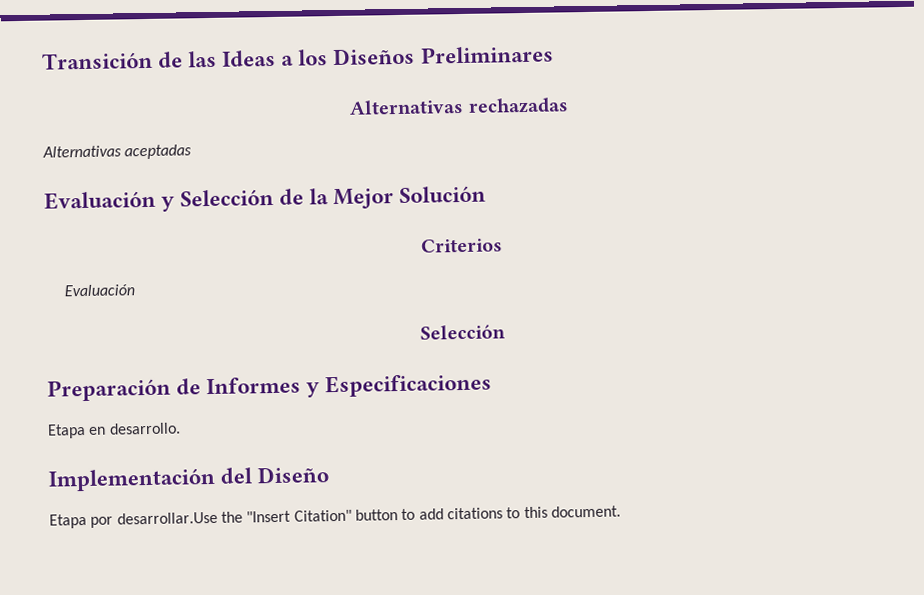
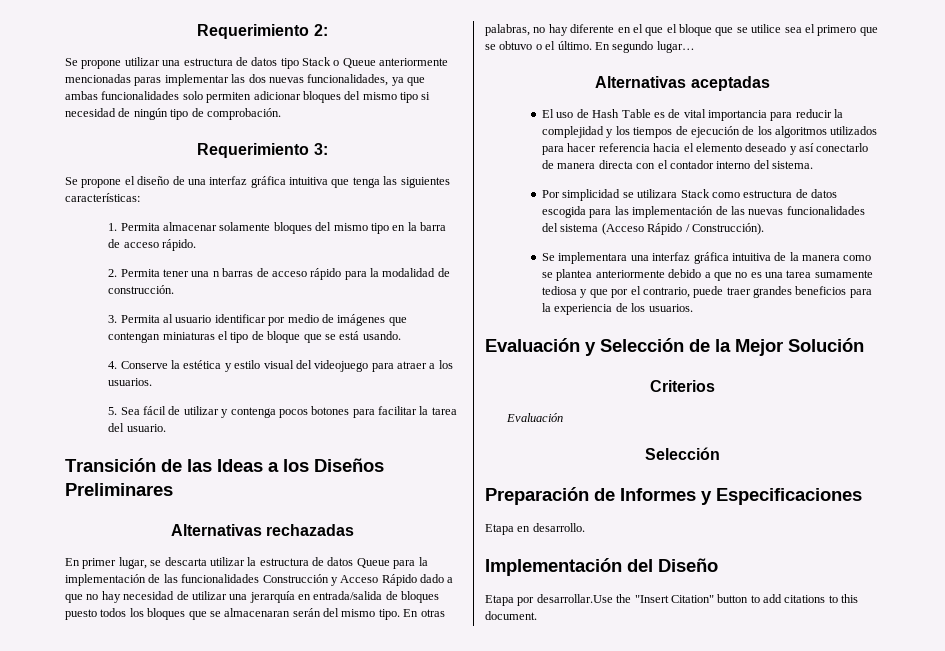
(42, 60) none -> [197,24,328,39] [65,57,449,69] [65,74,425,86] [65,91,431,103] [65,108,281,120] [197,143,328,158] [65,176,450,188] [65,193,140,202] [108,222,447,234] [108,239,197,251] [108,268,450,280] [108,285,175,294] [108,314,407,326] [108,331,401,343] [108,360,453,372] [108,378,153,386] [108,406,457,418] [108,423,166,432] Requerimiento 2: // Se propone utilizar una estructura de datos tipo Stack o Queue anteriormente mencionadas paras implementar las dos nuevas funcionalidades, ya que ambas funcionalidades solo permiten adicionar bloques del mismo tipo si necesidad de ningún tipo de comprobación. // Requerimiento 3: // Se propone el diseño de una interfaz gráfica intuitiva que tenga las siguientes características: // 1. Permita almacenar solamente bloques del mismo tipo en la barra de acceso rápido. // 2. Permita tener una n barras de acceso rápido para la modalidad de construcción. // 3. Permita al usuario identificar por medio de imágenes que contengan miniaturas el tipo de bloque que se está usando. // 4. Conserve la estética y estilo visual del videojuego para atraer a los usuarios. // 5. Sea fácil de utilizar y contenga pocos botones para facilitar la tarea del usuario. //
[42,144,193,160] Alternativas aceptadas -> [65,557,428,569] [65,574,454,586] [65,591,440,603] [65,608,445,620] [485,24,878,36] [485,41,695,53] [595,76,770,91] [542,109,844,121] [542,126,878,138] [542,143,869,155] [542,160,814,169] [542,189,838,201] [542,206,865,218] [542,223,764,235] [542,252,872,264] [542,269,873,281] [542,286,872,298] [542,303,693,315] En primer lugar, se descarta utilizar la estructura de datos Queue para la implementación de las funcionalidades Construcción y Acceso Rápido dado a que no hay necesidad de utilizar una jerarquía en entrada/salida de bloques puesto todos los bloques que se almacenaran serán del mismo tipo. En otras palabras, no hay diferente en el que el bloque que se utilice sea el primero que se obtuvo o el último. En segundo lugar… // Alternativas aceptadas // El uso de Hash Table es de vital importancia para reducir la complejidad y los tiempos de ejecución de los algoritmos utilizados para hacer referencia hacia el elemento deseado y así conectarlo de manera directa con el contador interno del sistema. // Por simplicidad se utilizara Stack como estructura de datos escogida para las implementación de las nuevas funcionalidades del sistema (Acceso Rápido / Construcción). // Se implementara una interfaz gráfica intuitiva de la manera como se plantea anteriormente debido a que no es una tarea sumamente tediosa y que por el contrario, puede traer grandes beneficios para la experiencia de los usuarios.

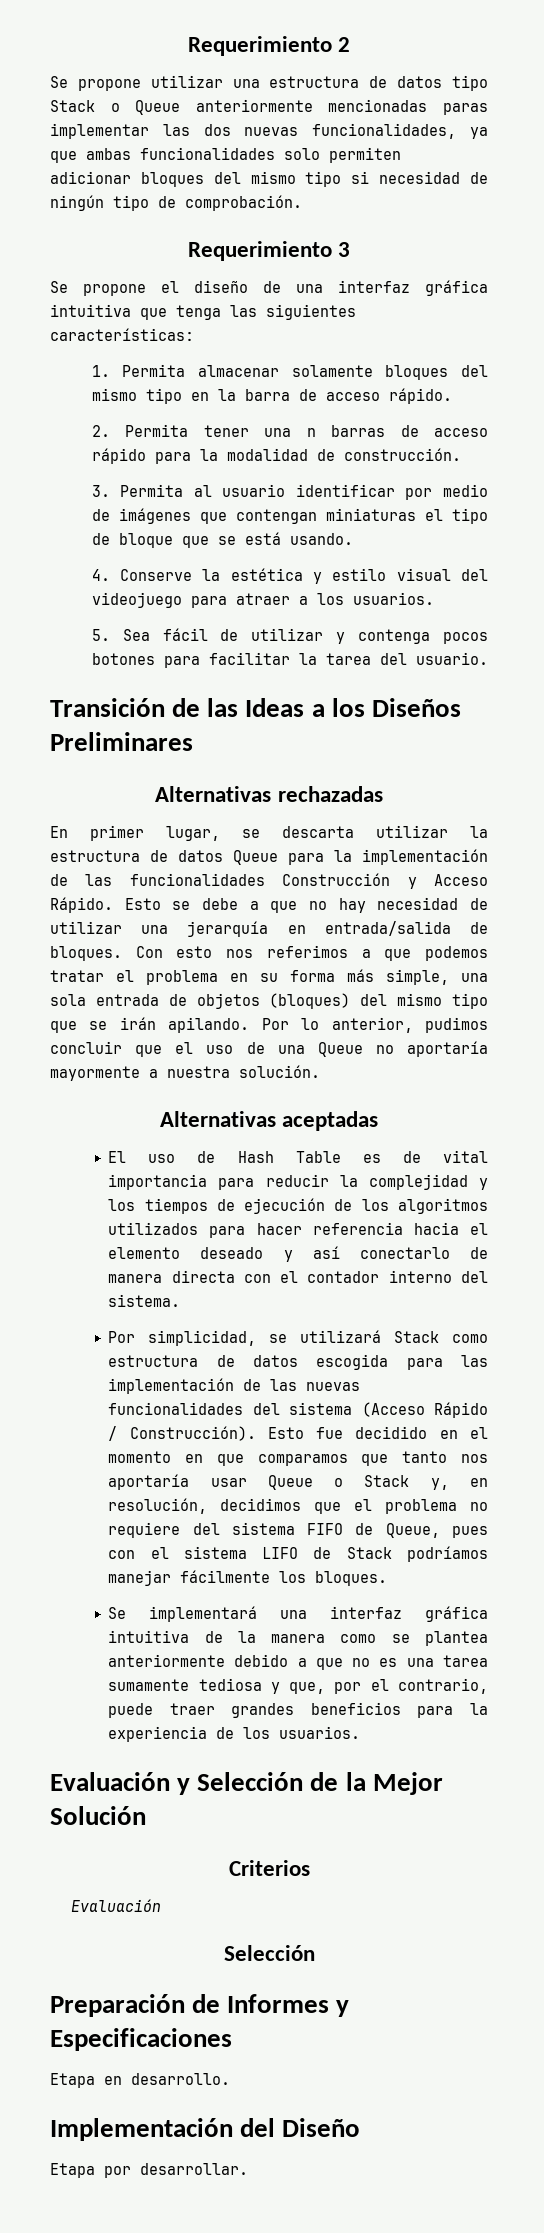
[197,24,328,39] Requerimiento 2: -> [187,36,351,56] Requerimiento 2
[313,143,328,155] 3: -> [338,242,351,257] 3
[381,574,444,586] Rápido dado -> [50,897,238,913] Rápido. Esto se debe
[401,591,440,603] [65,608,445,620] [485,24,878,36] [485,41,695,53] bloques puesto todos los bloques que se almacenaran serán del mismo tipo. En otras palabras, no hay diferente en el que el bloque que se utilice sea el primero que se obtuvo o el último. En segundo lugar… -> [50,945,489,961] [50,969,488,985] [50,993,488,1009] [50,1017,488,1033] [50,1041,488,1057] [50,1065,320,1081] bloques. Con esto nos referimos a que podemos tratar el problema en su forma más simple, una sola entrada de objetos (bloques) del mismo tipo que se irán apilando. Por lo anterior, pudimos concluir que el uso de una Queue no aportaría mayormente a nuestra solución.
[562,189,678,201] simplicidad se utilizara -> [148,1330,382,1346] simplicidad, se utilizará
[542,252,628,264] // Se implementara -> [267,1426,488,1439] [108,1451,488,1466] [108,1474,488,1490] [108,1498,488,1514] [108,1522,488,1538] [108,1546,488,1562] [108,1570,388,1586] [108,1606,258,1622] Esto fue decidido en el momento en que comparamos que tanto nos aportaría usar Queue o Stack y, en resolución, decidimos que el problema no requiere del sistema FIFO de Queue, pues con el sistema LIFO de Stack podríamos manejar fácilmente los bloques. // Se implementará
[589,289,608,298] que -> [289,1682,326,1694] que,
[536,594,859,603] [485,611,537,620] desarrollar.Use the "Insert Citation" button to add citations to this document. -> [140,2163,248,2175] desarrollar.

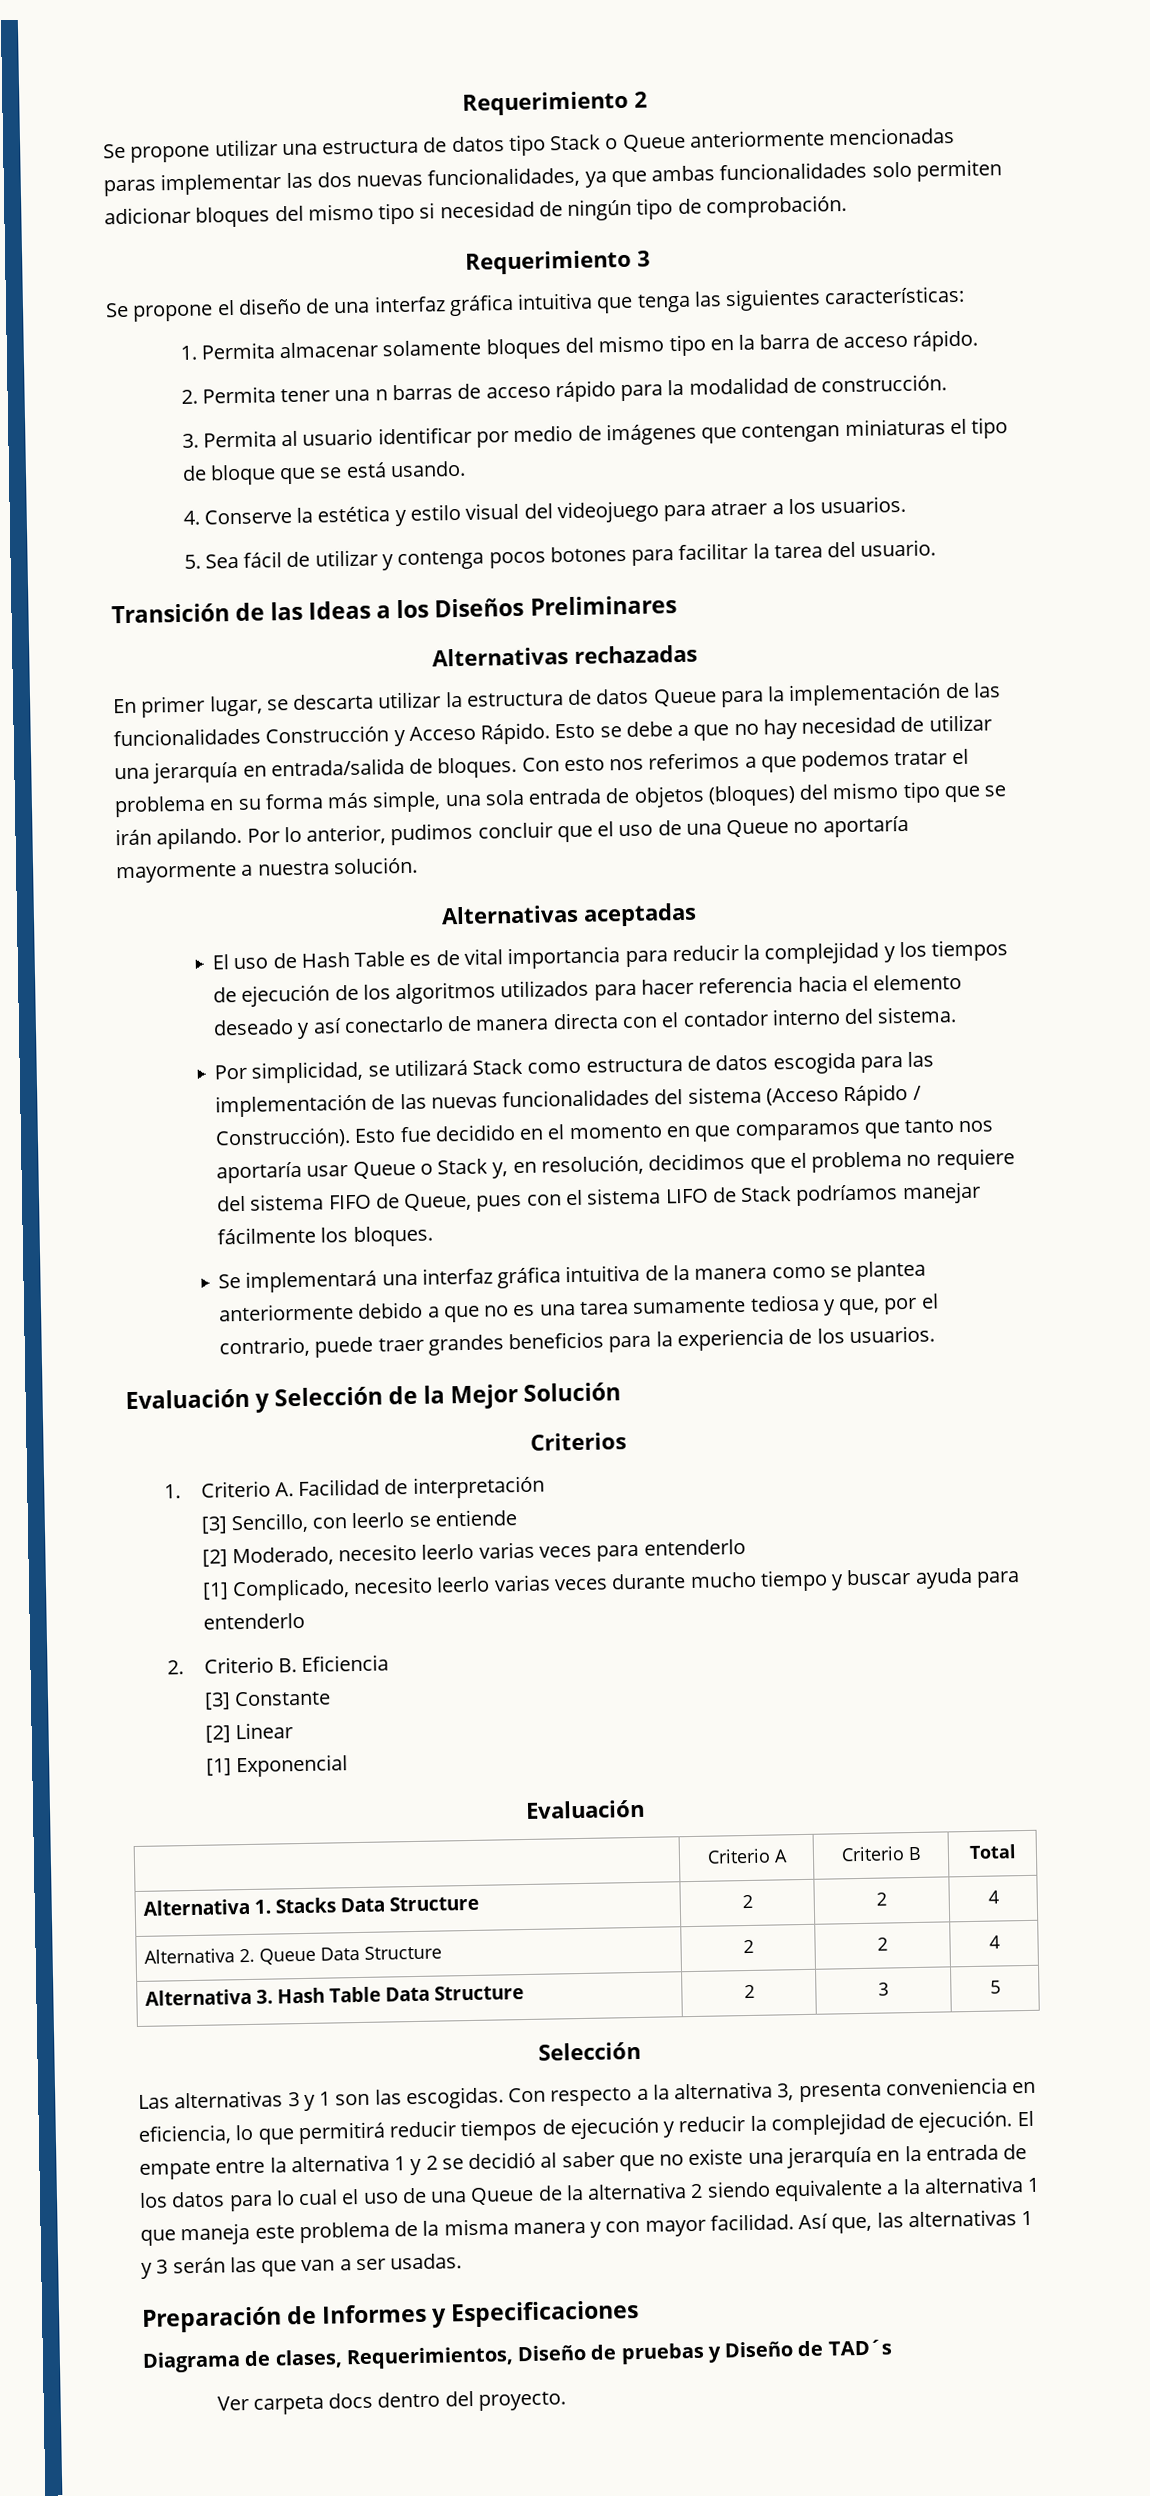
[70,1899,161,1912] [223,1945,315,1961] Evaluación // Selección -> [163,1475,545,1499] [200,1509,518,1534] [201,1538,746,1567] [201,1567,1020,1602] [202,1612,305,1630] [166,1654,390,1675] [203,1690,331,1710] [204,1722,293,1743] [205,1754,348,1778] [525,1799,645,1819] [706,1848,788,1864] [840,1846,922,1862] [968,1844,1017,1860] [143,1895,480,1916] [741,1894,753,1909] [876,1892,887,1906] [987,1890,999,1904] [144,1945,443,1965] [742,1939,754,1954] [877,1937,888,1951] [988,1935,1000,1949] [145,1985,525,2006] [743,1984,755,1999] [878,1982,889,1996] [989,1980,1001,1994] [538,2041,641,2061] [138,2077,1037,2112] [138,2110,1034,2145] [139,2144,1028,2180] [139,2176,1041,2212] [140,2209,1034,2246] [141,2253,463,2279] 1. Criterio A. Facilidad de interpretación // [3] Sencillo, con leerlo se entiende // [2] Moderado, necesito leerlo varias veces para entenderlo // [1] Complicado, necesito leerlo varias veces durante mucho tiempo y buscar ayuda para entenderlo // 2. Criterio B. Eficiencia // [3] Constante // [2] Linear // [1] Exponencial // Evaluación // | Criterio A | Criterio B | Total // Alternativa 1. Stacks Data Structure | 2 | 2 | 4 // Alternativa 2. Queue Data Structure | 2 | 2 | 4 // Alternativa 3. Hash Table Data Structure | 2 | 3 | 5 // Selección // Las alternativas 3 y 1 son las escogidas. Con respecto a la alternativa 3, presenta conveniencia en eficiencia, lo que permitirá reducir tiempos de ejecución y reducir la complejidad de ejecución. El empate entre la alternativa 1 y 2 se decidió al saber que no existe una jerarquía en la entrada de los datos para lo cual el uso de una Queue de la alternativa 2 siendo equivalente a la alternativa 1 que maneja este problema de la misma manera y con mayor facilidad. Así que, las alternativas 1 y 3 serán las que van a ser usadas.
[50,2073,230,2088] [50,2118,361,2141] [50,2163,248,2178] Etapa en desarrollo. // Implementación del Diseño // Etapa por desarrollar. -> [142,2339,892,2373] [216,2391,567,2415] Diagrama de clases, Requerimientos, Diseño de pruebas y Diseño de TAD´s // Ver carpeta docs dentro del proyecto.

